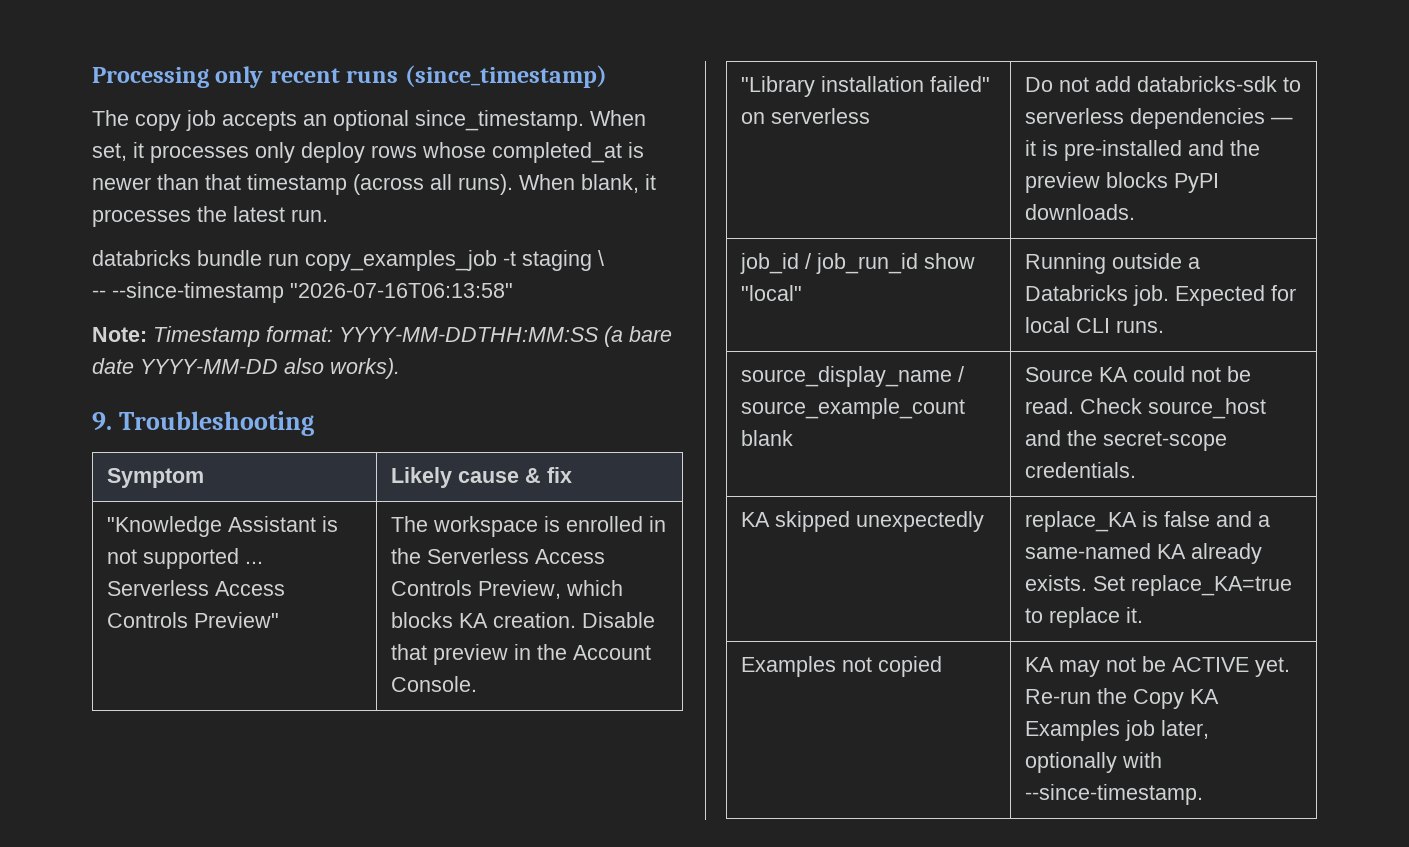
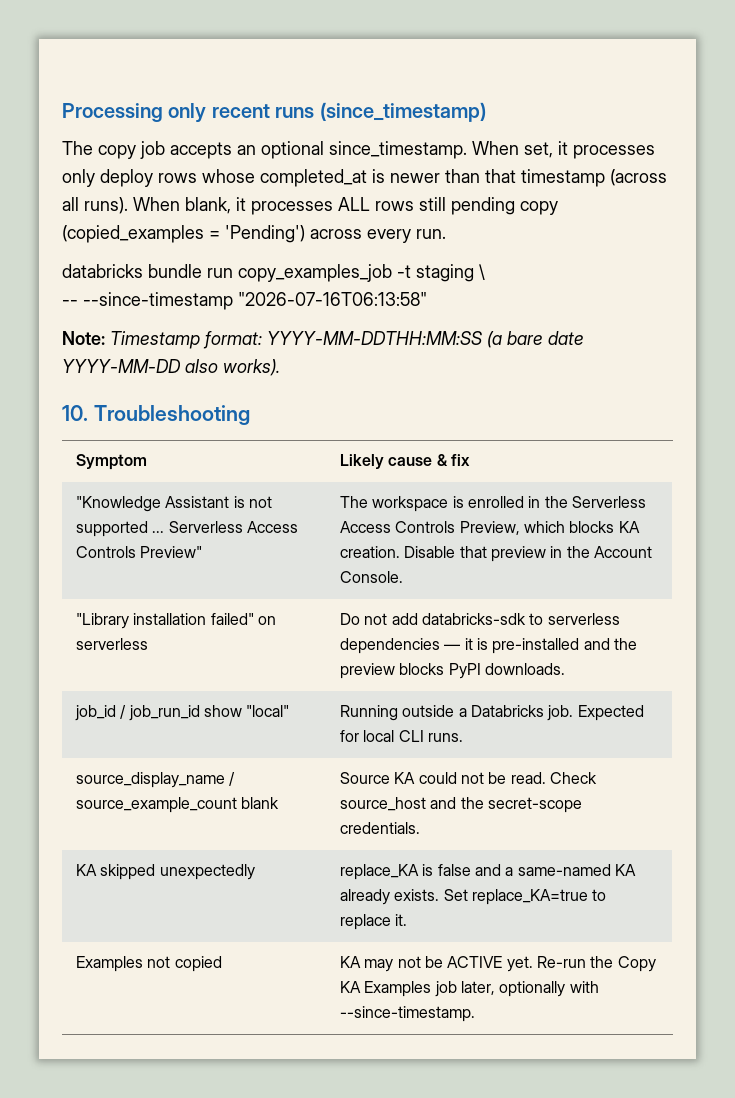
[197,206,285,222] the latest -> [338,197,558,215] [62,225,411,243] ALL rows still pending copy (copied_examples = 'Pending') across every
[92,412,112,430] 9. -> [62,405,88,421] 10.

